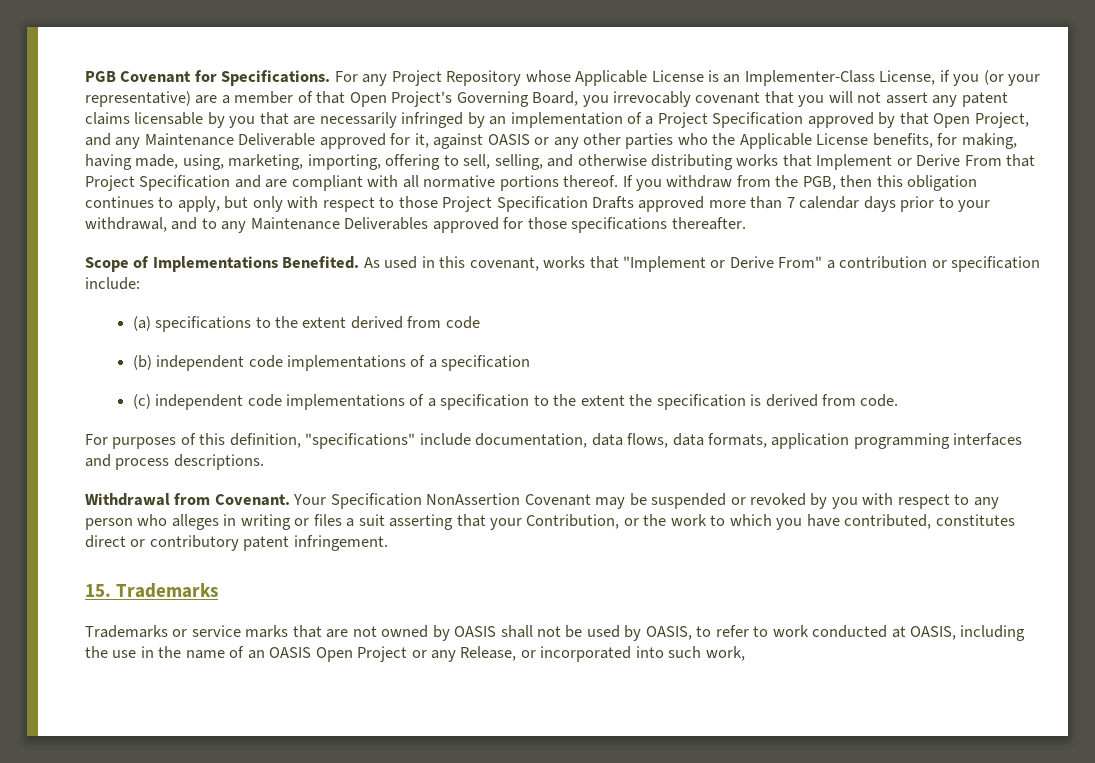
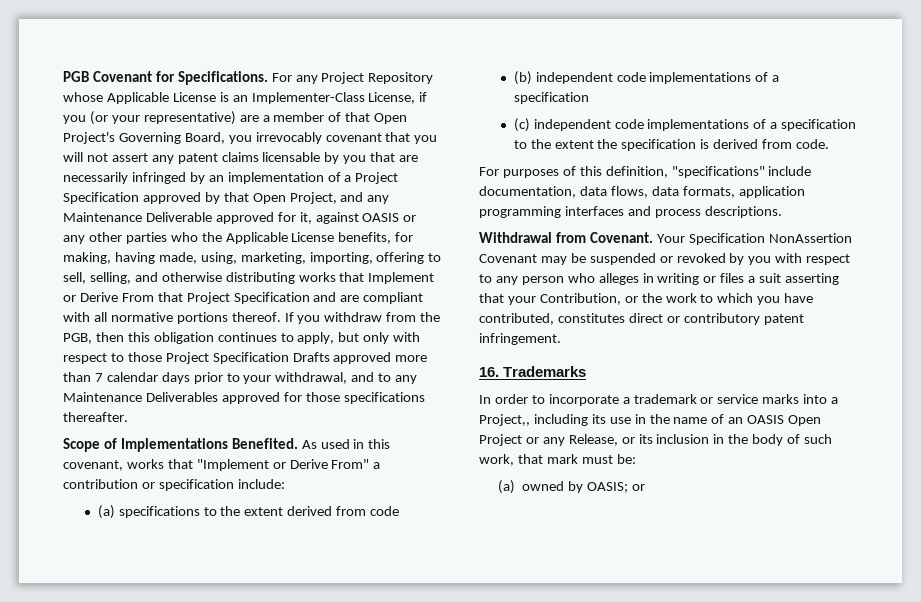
[85,584,111,597] 15. -> [479,367,499,377] 16.
[85,625,1026,641] [85,646,108,658] Trademarks or service marks that are not owned by OASIS shall not be used by OASIS, to refer to work conducted at OASIS, including the -> [479,394,839,406] [479,414,606,426] In order to incorporate a trademark or service marks into a Project,, including its
[540,646,745,662] incorporated into such work, -> [638,434,833,446] [479,454,636,466] [497,480,645,494] its inclusion in the body of such work, that mark must be: // (a) owned by OASIS; or

